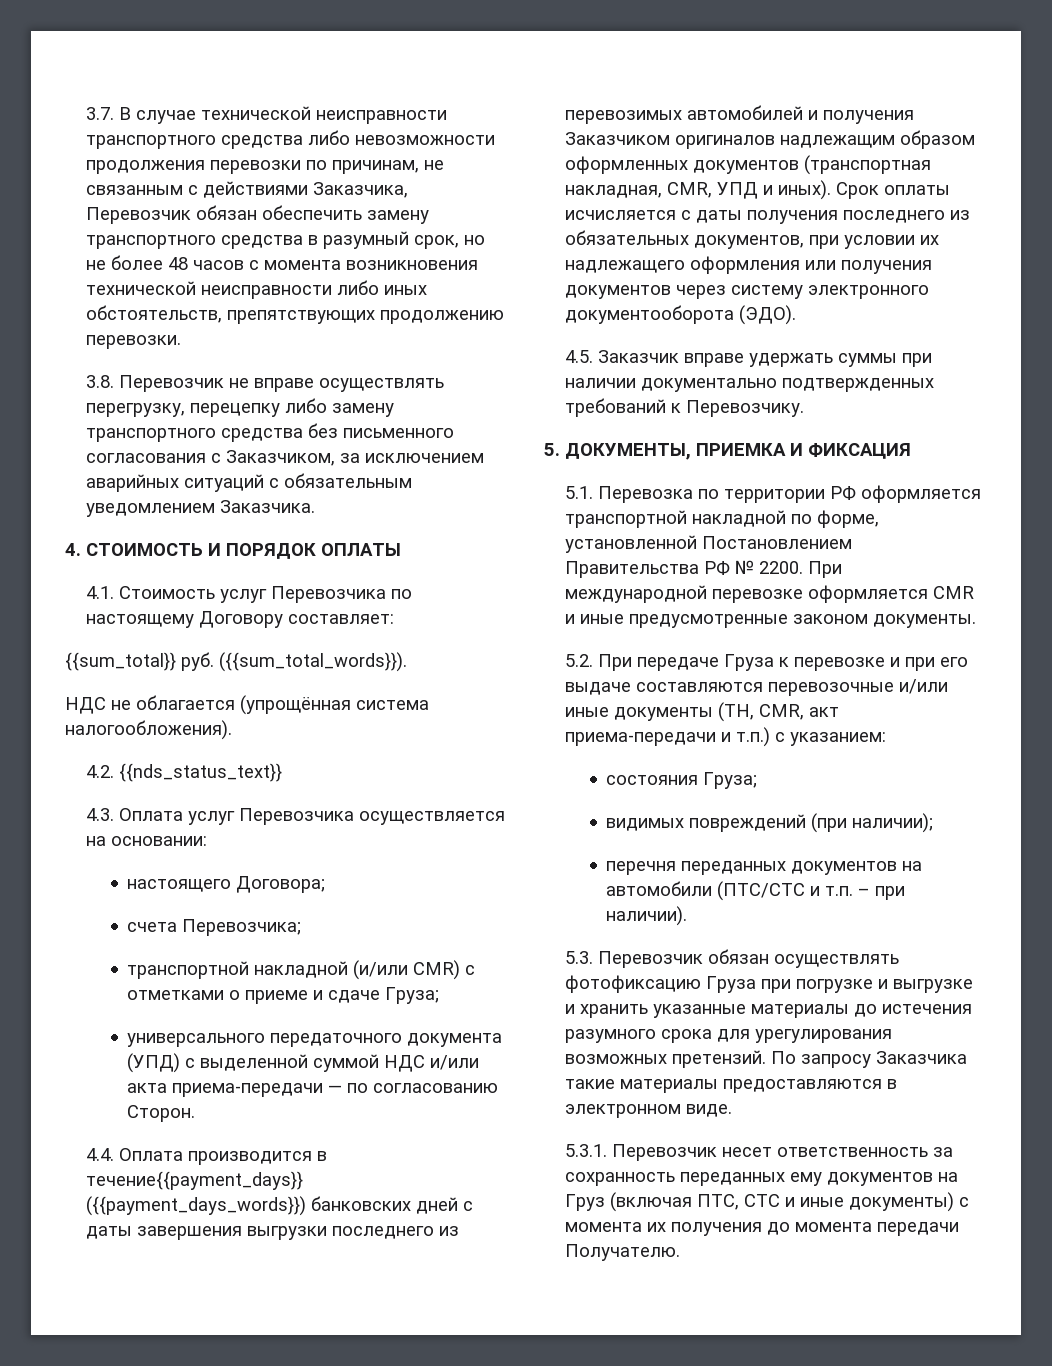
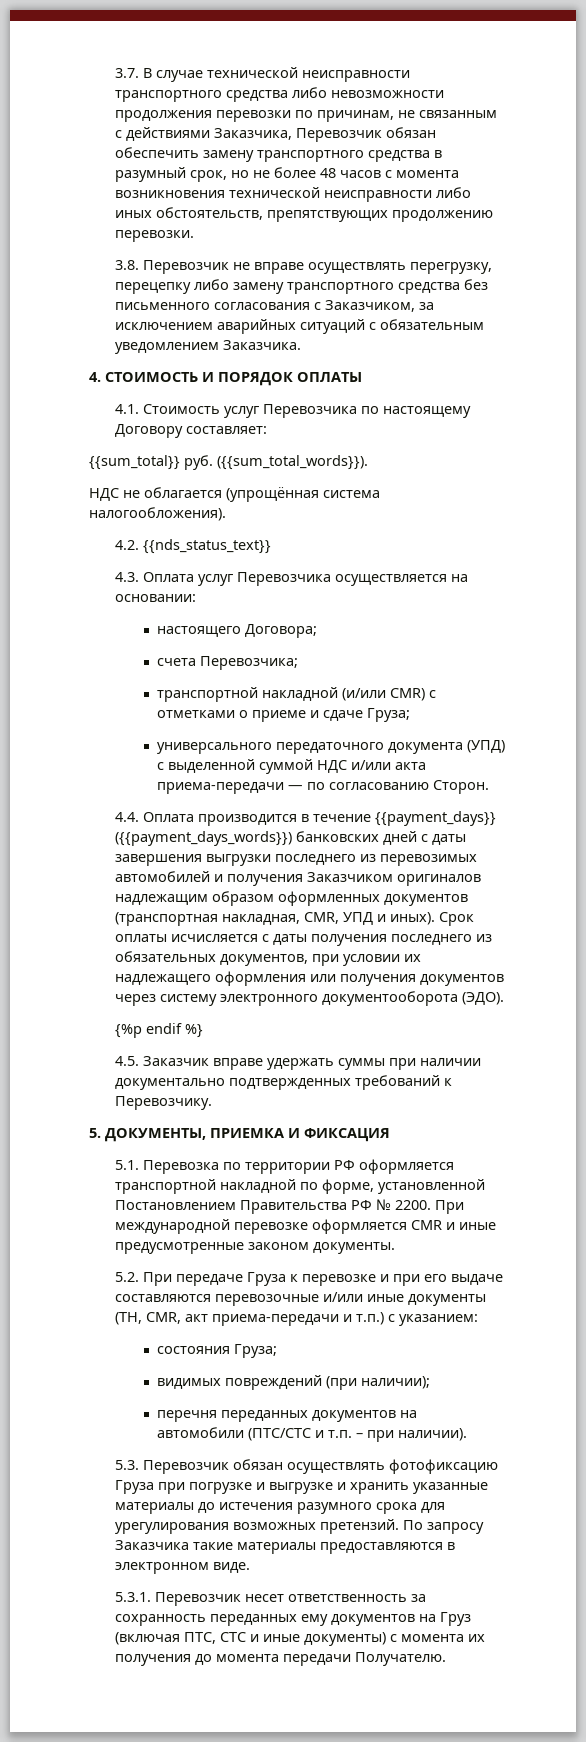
[85,1171,303,1190] течение{{payment_days}} -> [312,811,496,826] течение {{payment_days}}
(796, 315) none -> [114,1023,203,1038] // {%p endif %}

